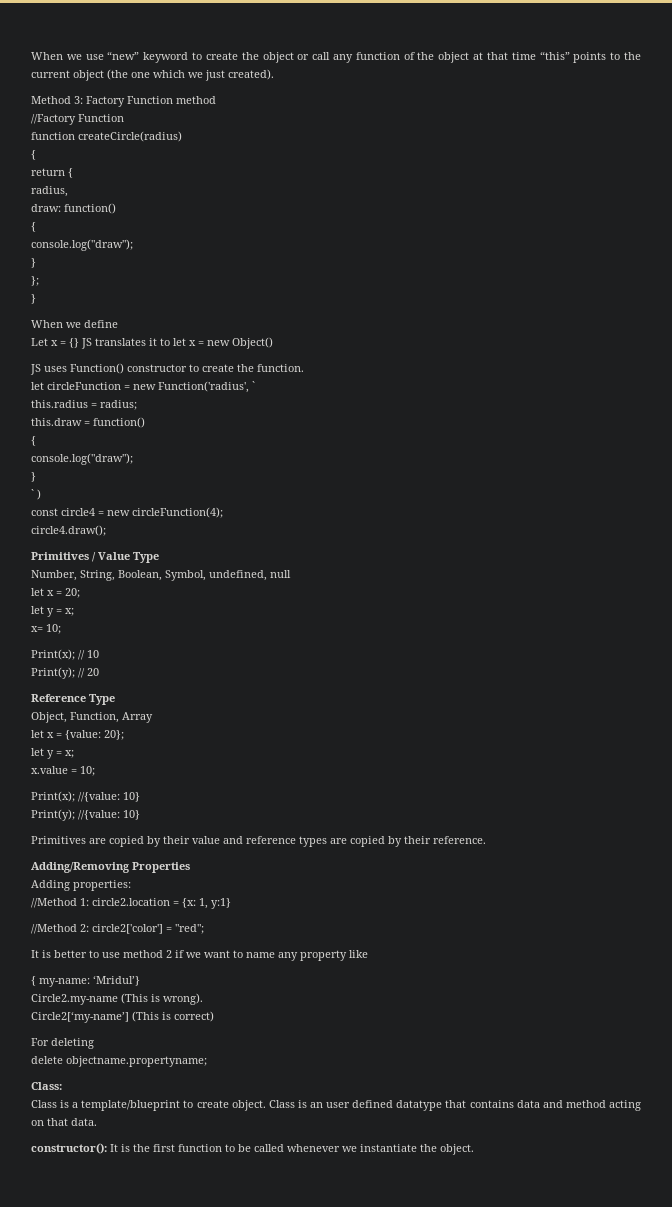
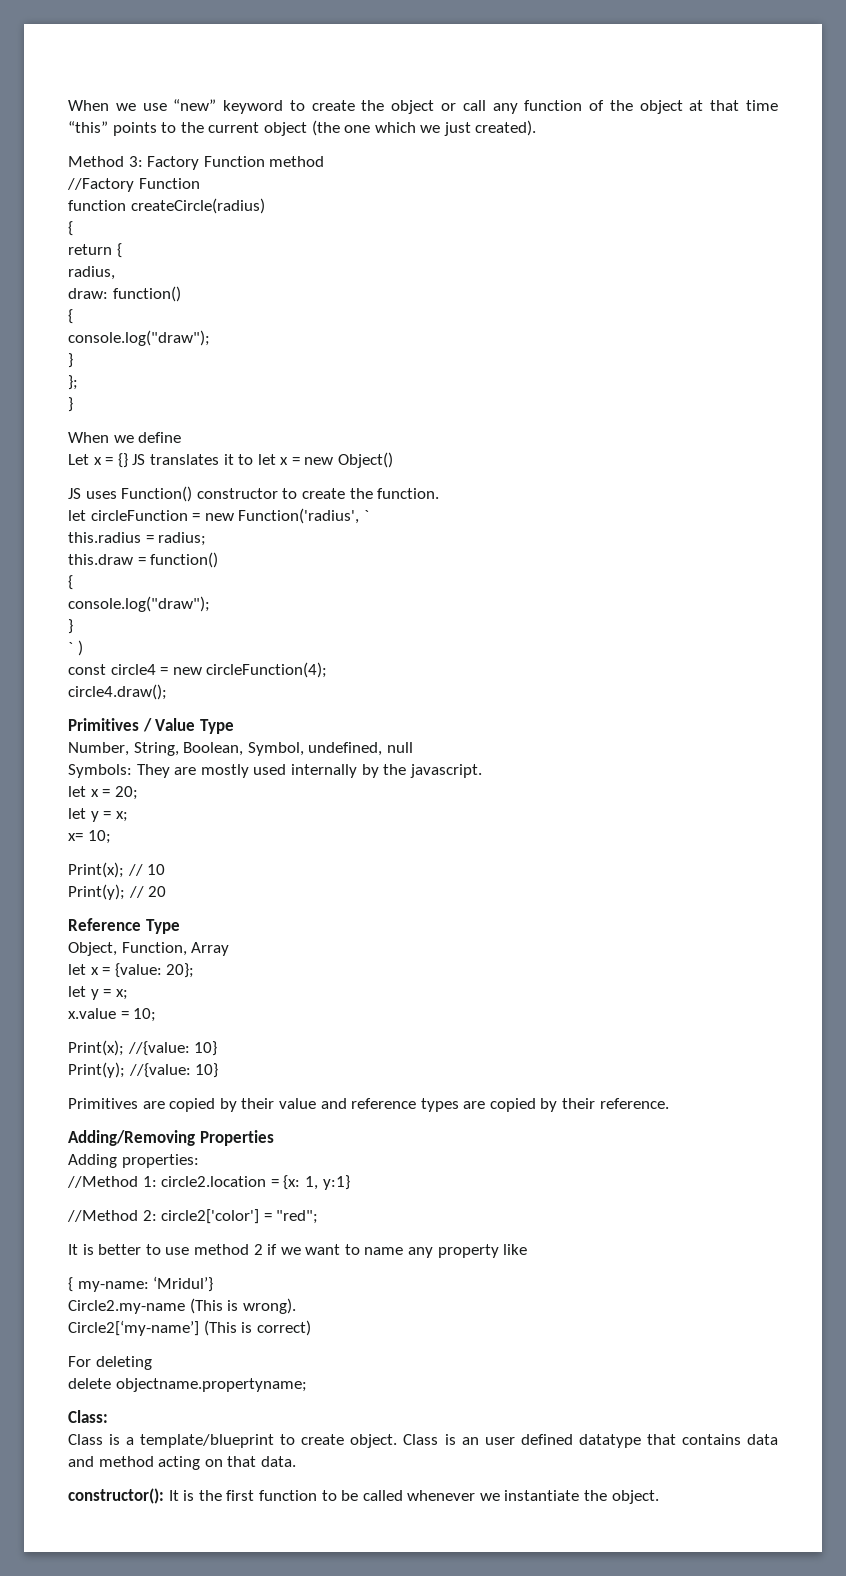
(291, 574) none -> [68,764,482,778] // Symbols: They are mostly used internally by the javascript.

